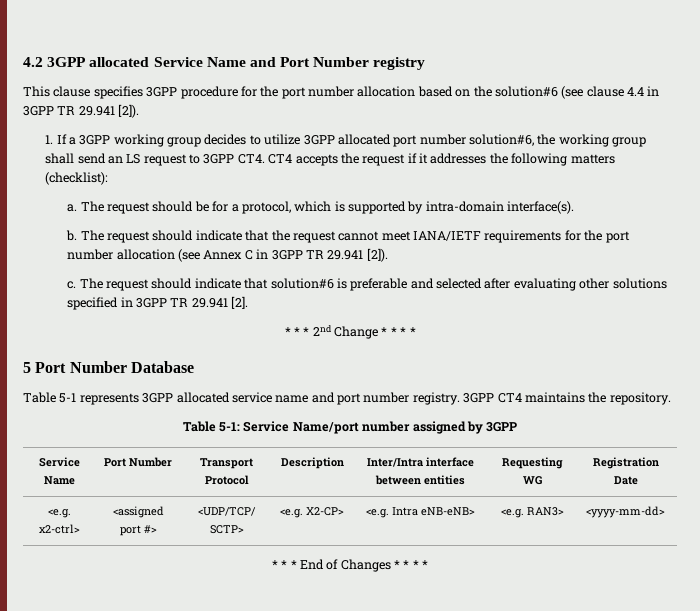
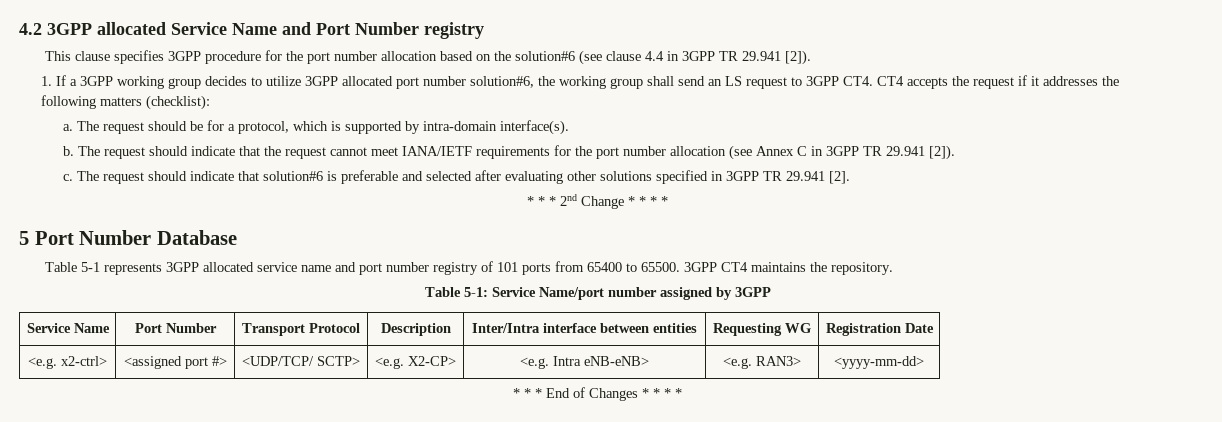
[412,392,460,405] registry. -> [433,261,681,275] registry of 101 ports from 65400 to 65500.

